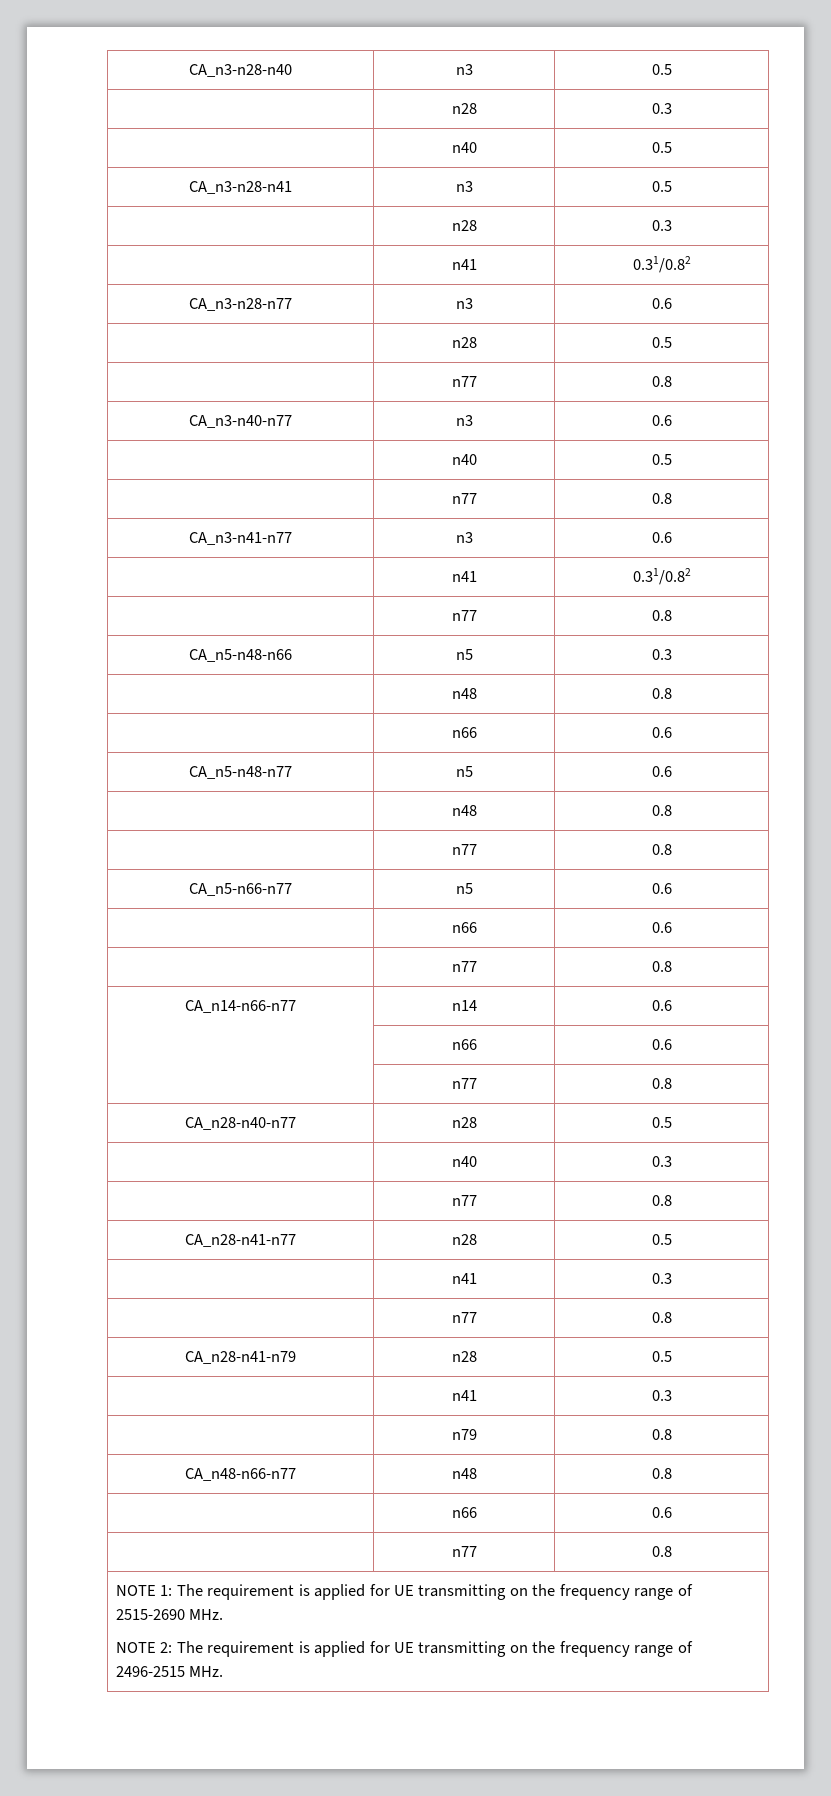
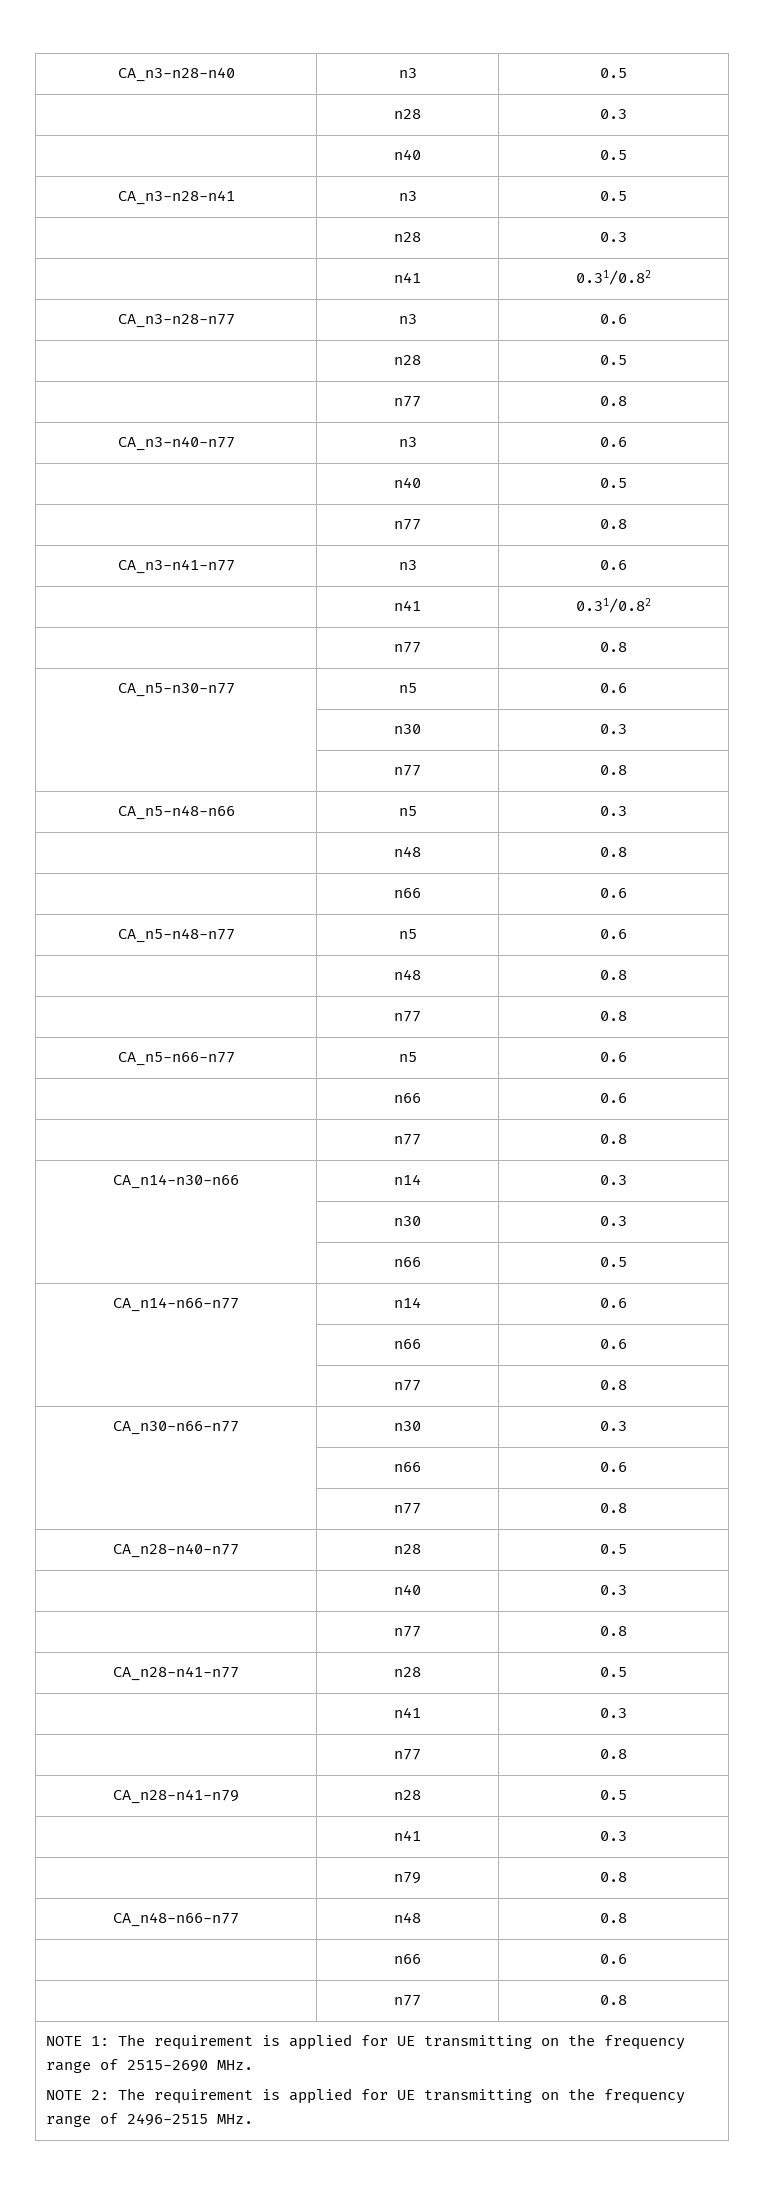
(672, 615) none -> [117,683,235,697] [398,683,417,693] [600,683,627,693] [394,724,421,734] [600,724,627,734] [394,765,421,776] [600,765,627,775] // CA_n5-n30-n77 | n5 | 0.6 // | n30 | 0.3 // | n77 | 0.8
(672, 966) none -> [113,1174,239,1189] [394,1174,421,1185] [600,1175,627,1185] [394,1216,421,1226] [600,1216,627,1226] [394,1257,421,1267] [600,1257,627,1267] // CA_n14-n30-n66 | n14 | 0.3 // | n30 | 0.3 // | n66 | 0.5
(672, 1083) none -> [113,1421,239,1435] [394,1421,421,1431] [600,1421,627,1431] [394,1462,421,1472] [600,1462,627,1472] [394,1503,421,1514] [600,1503,627,1513] // CA_n30-n66-n77 | n30 | 0.3 // | n66 | 0.6 // | n77 | 0.8

